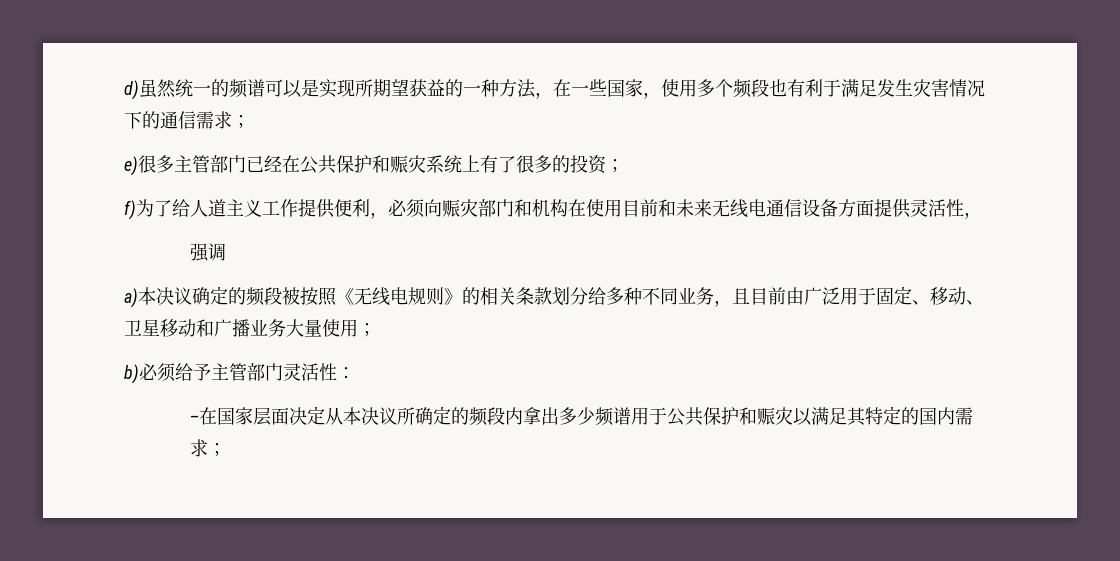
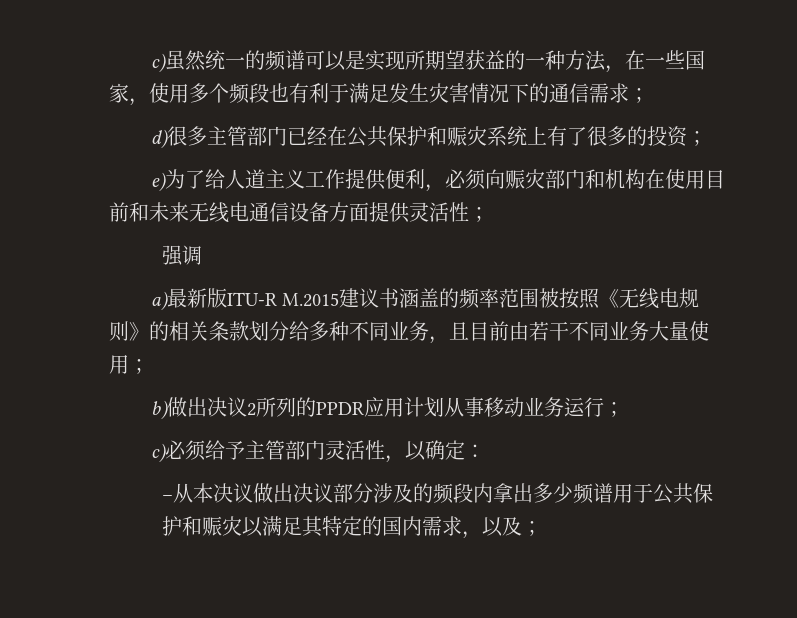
[124,80,139,100] d) -> [150,53,166,73] c)
[124,156,138,176] e) -> [150,129,168,149] d)
[124,200,136,220] f) -> [150,172,166,192] e)
[964,212,982,219] ， -> [469,207,489,222] ；
[138,286,282,306] 本决议确定的频段 -> [166,288,540,309] 最新版ITU-R M.2015建议书涵盖的频率范围
[804,286,984,305] [124,319,250,337] 广泛用于固定、移动、卫星移动和广播 -> [529,321,609,341] 若干不同
(139, 374) none -> [166,397,624,417] [150,443,166,463] 做出决议2所列的PPDR应用计划从事移动业务运行； // c)
(337, 372) none -> [384,440,465,463] ，以确定
[198,406,451,426] 在国家层面决定从本决议所确定 -> [173,483,414,503] 从本决议做出决议部分涉及
(208, 448) none -> [462,517,523,539] ，以及

